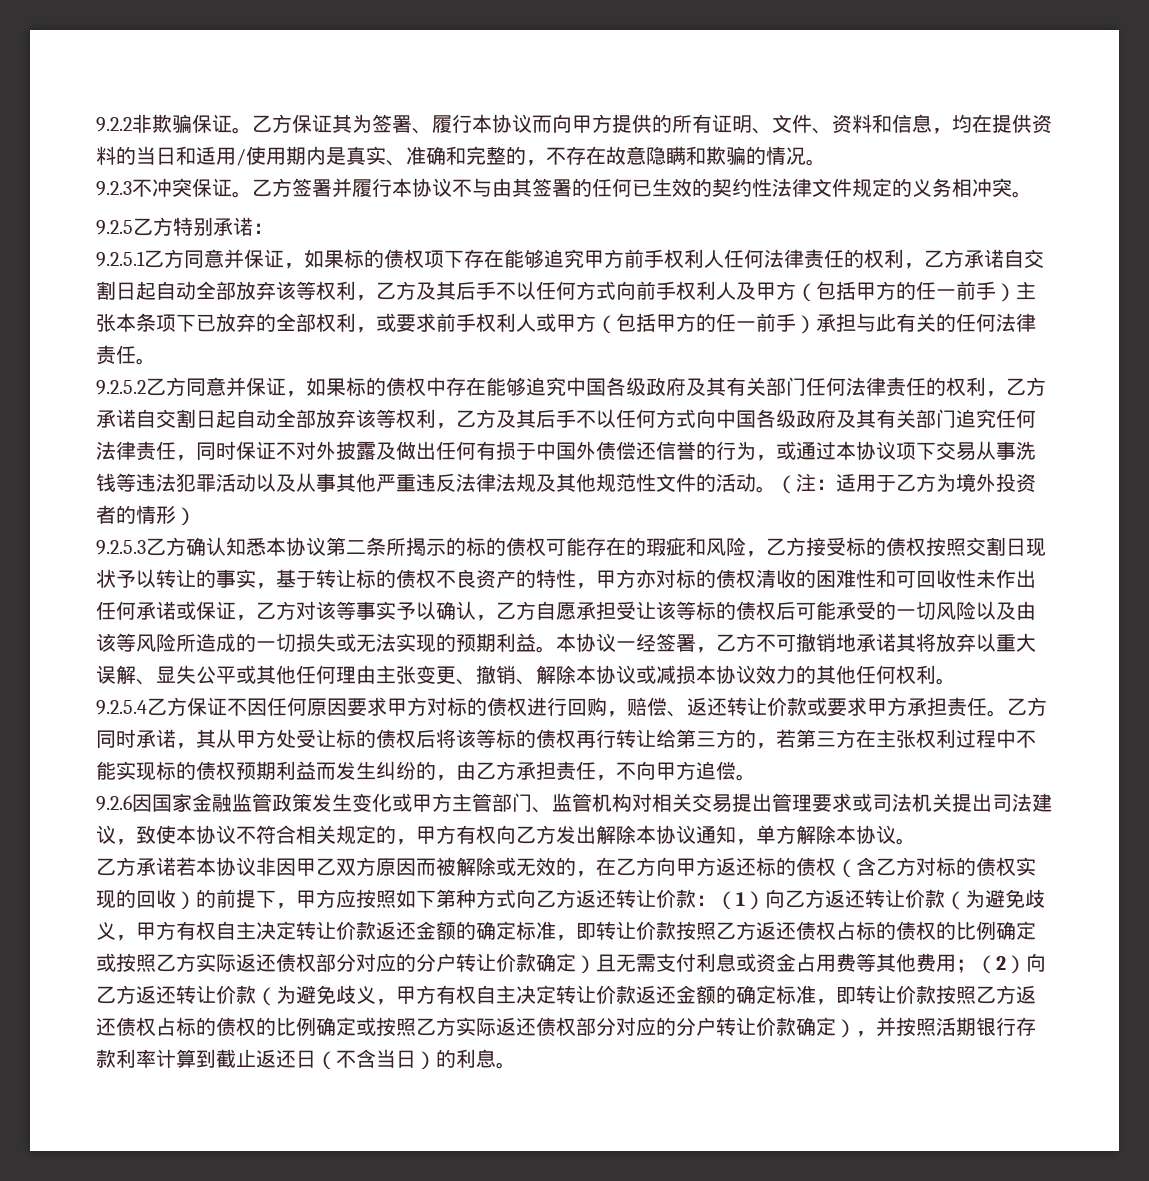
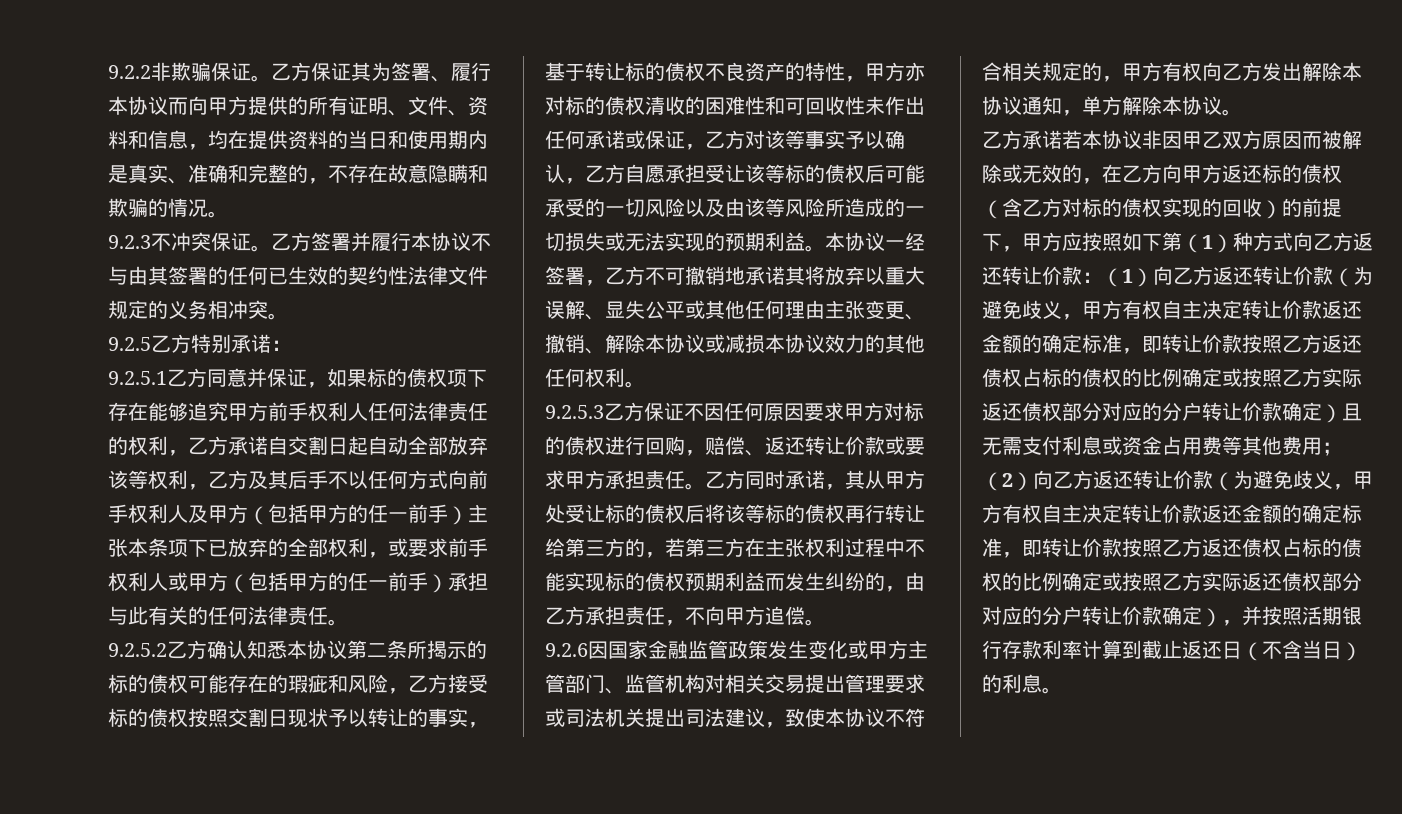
[196,147,246,166] 适用/ -> (408, 139) none
[186,377,1046,397] [96,409,1036,429] [96,441,1036,461] [96,473,1036,494] [96,505,196,526] [96,537,186,556] 同意并保证，如果标的债权中存在能够追究中国各级政府及其有关部门任何法律责任的权利，乙方承诺自交割日起自动全部放弃该等权利，乙方及其后手不以任何方式向中国各级政府及其有关部门追究任何法律责任，同时保证不对外披露及做出任何有损于中国外债偿还信誉的行为，或通过本协议项下交易从事洗钱等违法犯罪活动以及从事其他严重违反法律法规及其他规范性文件的活动。（注：适用于乙方为境外投资者的情形） // 9.2.5.3乙方 -> (207, 649) none
[96,700,147,715] 9.2.5.4 -> [545,405,604,419] 9.2.5.3
(456, 898) none -> [1182,234,1233,253] （1）

